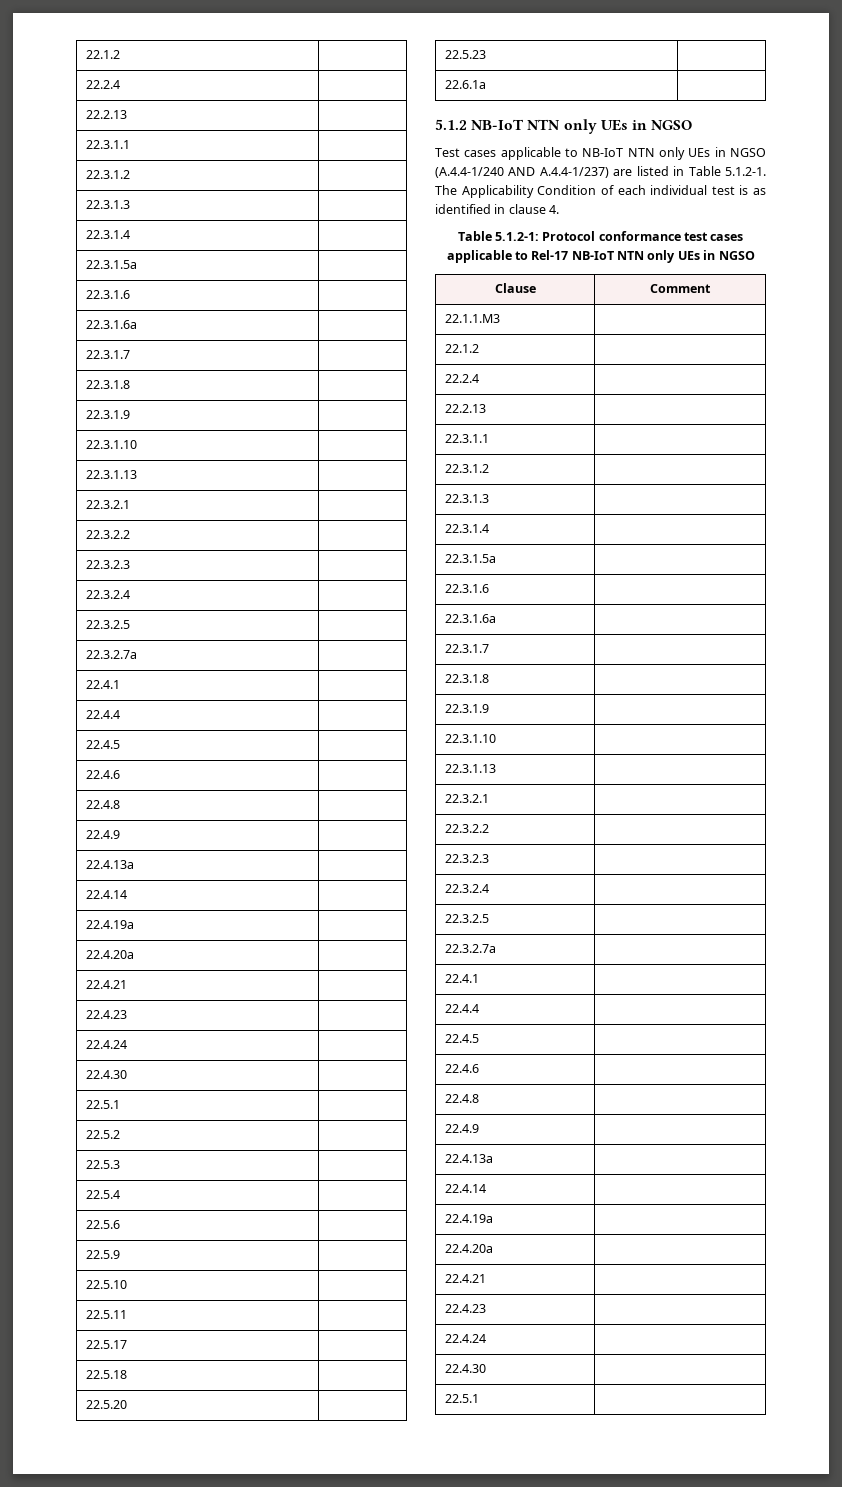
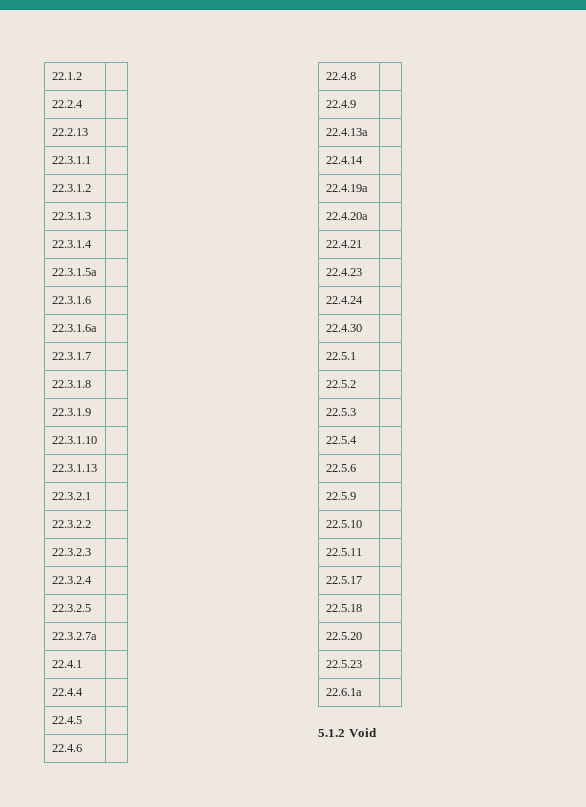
[471,119,693,134] [435,147,766,160] [435,166,766,178] [435,185,766,198] [435,204,560,214] [457,231,744,241] [446,250,755,263] [494,283,536,293] [650,284,711,293] [444,314,500,323] [444,344,479,353] [444,374,479,383] [444,404,486,413] [444,434,489,443] [444,464,489,473] [444,494,489,503] [444,524,489,533] [444,554,496,563] [444,584,489,593] [444,614,496,623] [444,644,489,653] [444,674,489,683] [444,704,489,713] [444,734,496,743] [444,764,496,773] [444,794,489,803] [444,824,489,833] [444,854,489,863] [444,884,489,893] [444,914,489,923] [444,944,496,953] [444,974,479,983] [444,1004,479,1013] [444,1034,479,1043] [444,1064,479,1073] [444,1094,479,1103] [444,1124,479,1133] [444,1154,493,1163] [444,1184,486,1193] [444,1214,493,1223] [444,1244,493,1253] [444,1274,486,1283] [444,1304,486,1313] [444,1334,486,1343] [444,1364,486,1373] [444,1394,479,1403] NB-IoT NTN only UEs in NGSO // Test cases applicable to NB-IoT NTN only UEs in NGSO (A.4.4-1/240 AND A.4.4-1/237) are listed in Table 5.1.2-1. The Applicability Condition of each individual test is as identified in clause 4. // Table 5.1.2-1: Protocol conformance test cases applicable to Rel-17 NB-IoT NTN only UEs in NGSO // Clause | Comment // 22.1.1.M3 | // 22.1.2 | // 22.2.4 | // 22.2.13 | // 22.3.1.1 | // 22.3.1.2 | // 22.3.1.3 | // 22.3.1.4 | // 22.3.1.5a | // 22.3.1.6 | // 22.3.1.6a | // 22.3.1.7 | // 22.3.1.8 | // 22.3.1.9 | // 22.3.1.10 | // 22.3.1.13 | // 22.3.2.1 | // 22.3.2.2 | // 22.3.2.3 | // 22.3.2.4 | // 22.3.2.5 | // 22.3.2.7a | // 22.4.1 | // 22.4.4 | // 22.4.5 | // 22.4.6 | // 22.4.8 | // 22.4.9 | // 22.4.13a | // 22.4.14 | // 22.4.19a | // 22.4.20a | // 22.4.21 | // 22.4.23 | // 22.4.24 | // 22.4.30 | // 22.5.1 | -> [348,728,377,737] Void

